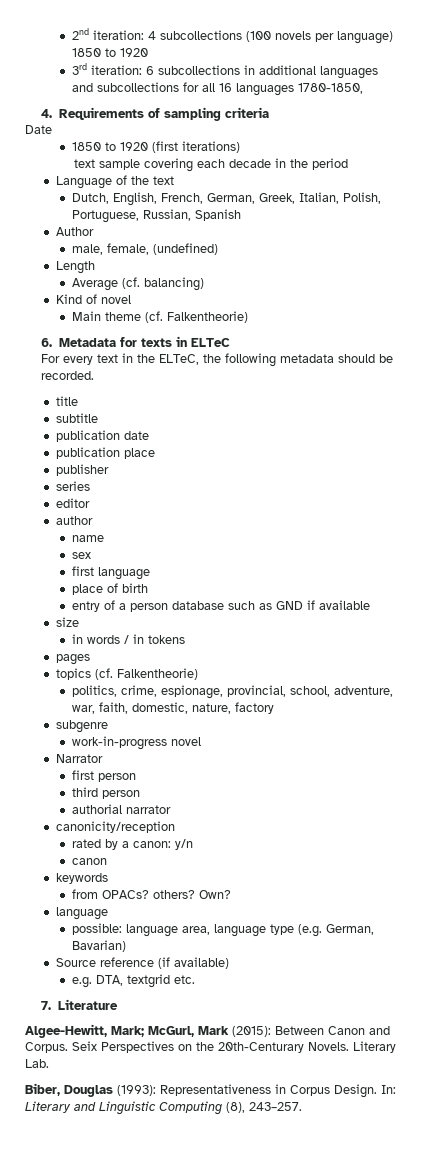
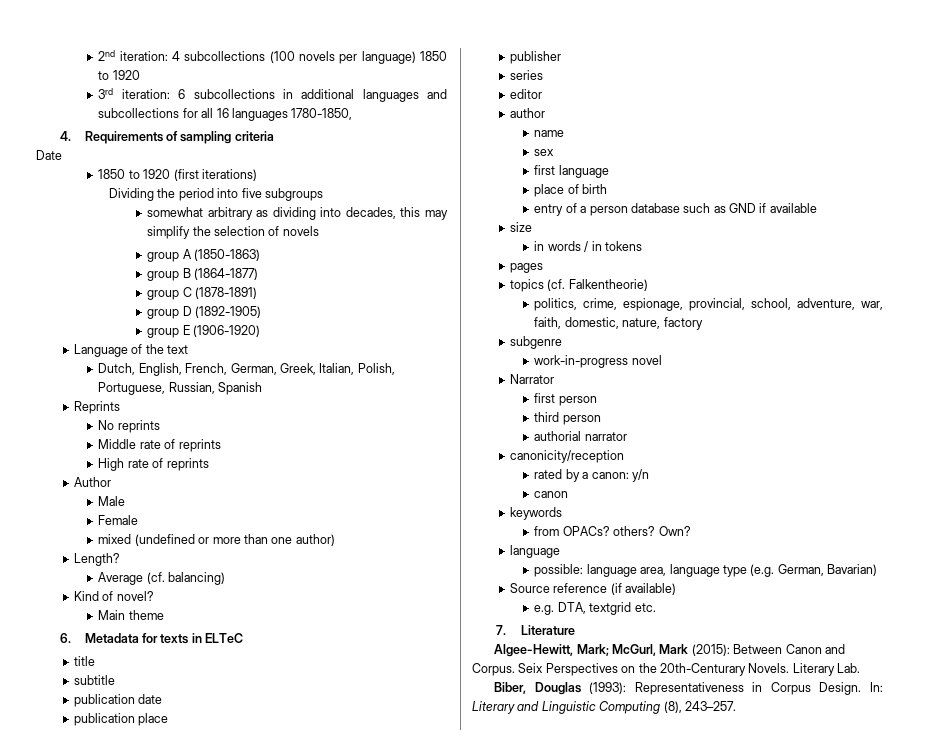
[74,158,349,172] text sample covering each decade in the period -> [109,188,323,201] [147,207,448,220] [147,226,319,239] [147,249,260,262] [147,268,258,281] [147,287,257,300] [147,306,261,319] [147,325,260,338] Dividing the period into five subgroups // somewhat arbitrary as dividing into decades, this may simplify the selection of novels // group A (1850-1863) // group B (1864-1877) // group C (1878-1891) // group D (1892-1905) // group E (1906-1920)
[55,227,94,236] [72,243,219,255] [55,261,95,274] Author // male, female, (undefined) // Length -> [74,401,121,414] [98,420,160,433] [98,439,221,452] [98,458,209,471] [74,477,112,487] [98,496,126,506] [98,515,139,525] [98,534,335,546] [74,553,121,566] Reprints // No reprints // Middle rate of reprints // High rate of reprints // Author // Male // Female // mixed (undefined or more than one author) // Length?
[100,295,131,304] novel -> [116,591,154,601] novel?
[145,311,249,323] (cf. Falkentheorie) -> (164, 615) none
[41,353,394,367] [41,371,95,380] // For every text in the ELTeC, the following metadata should be recorded. -> (244, 638) none

